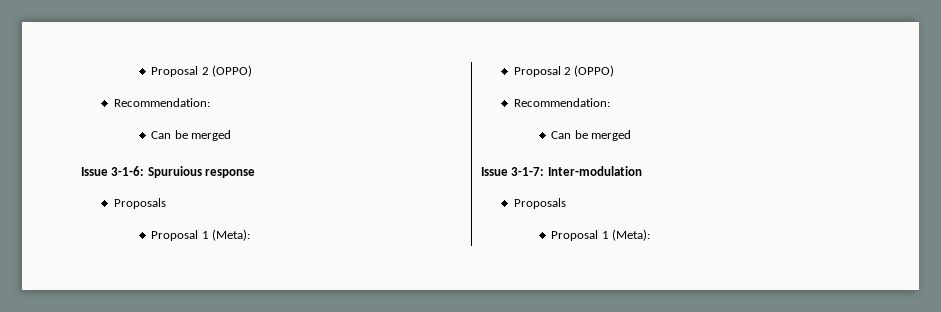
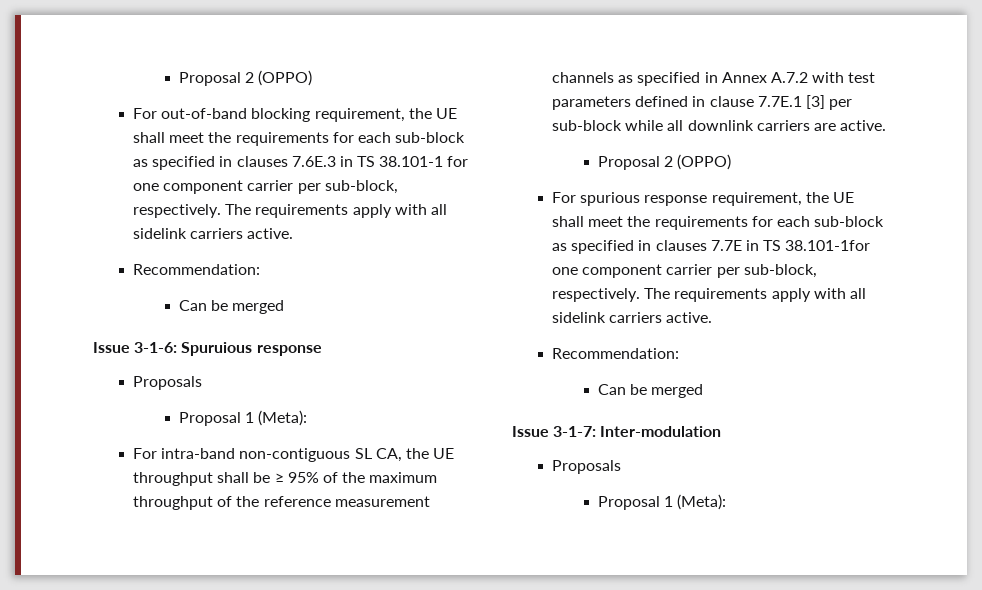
[151,65,253,77] Proposal 2 (OPPO) -> [178,70,313,86] [133,108,457,122] [133,132,466,146] [133,156,469,170] [133,180,398,194] [133,204,447,218] [133,228,294,239] Proposal 2 (OPPO) // For out-of-band blocking requirement, the UE shall meet the requirements for each sub-block as specified in clauses 7.6E.3 in TS 38.101-1 for one component carrier per sub-block, respectively. The requirements apply with all sidelink carriers active.
[513,65,615,77] Proposal 2 (OPPO) -> [133,448,455,462] [133,472,438,486] [133,496,430,510] [552,72,876,86] [552,95,853,110] [552,120,887,131] [597,154,732,170] [552,192,854,206] [552,216,885,230] [552,240,871,254] [552,264,817,278] [552,288,866,302] [552,312,713,323] For intra-band non-contiguous SL CA, the UE throughput shall be ≥ 95% of the maximum throughput of the reference measurement channels as specified in Annex A.7.2 with test parameters defined in clause 7.7E.1 [3] per sub-block while all downlink carriers are active. // Proposal 2 (OPPO) // For spurious response requirement, the UE shall meet the requirements for each sub-block as specified in clauses 7.7E in TS 38.101-1for one component carrier per sub-block, respectively. The requirements apply with all sidelink carriers active.

